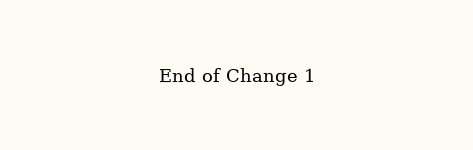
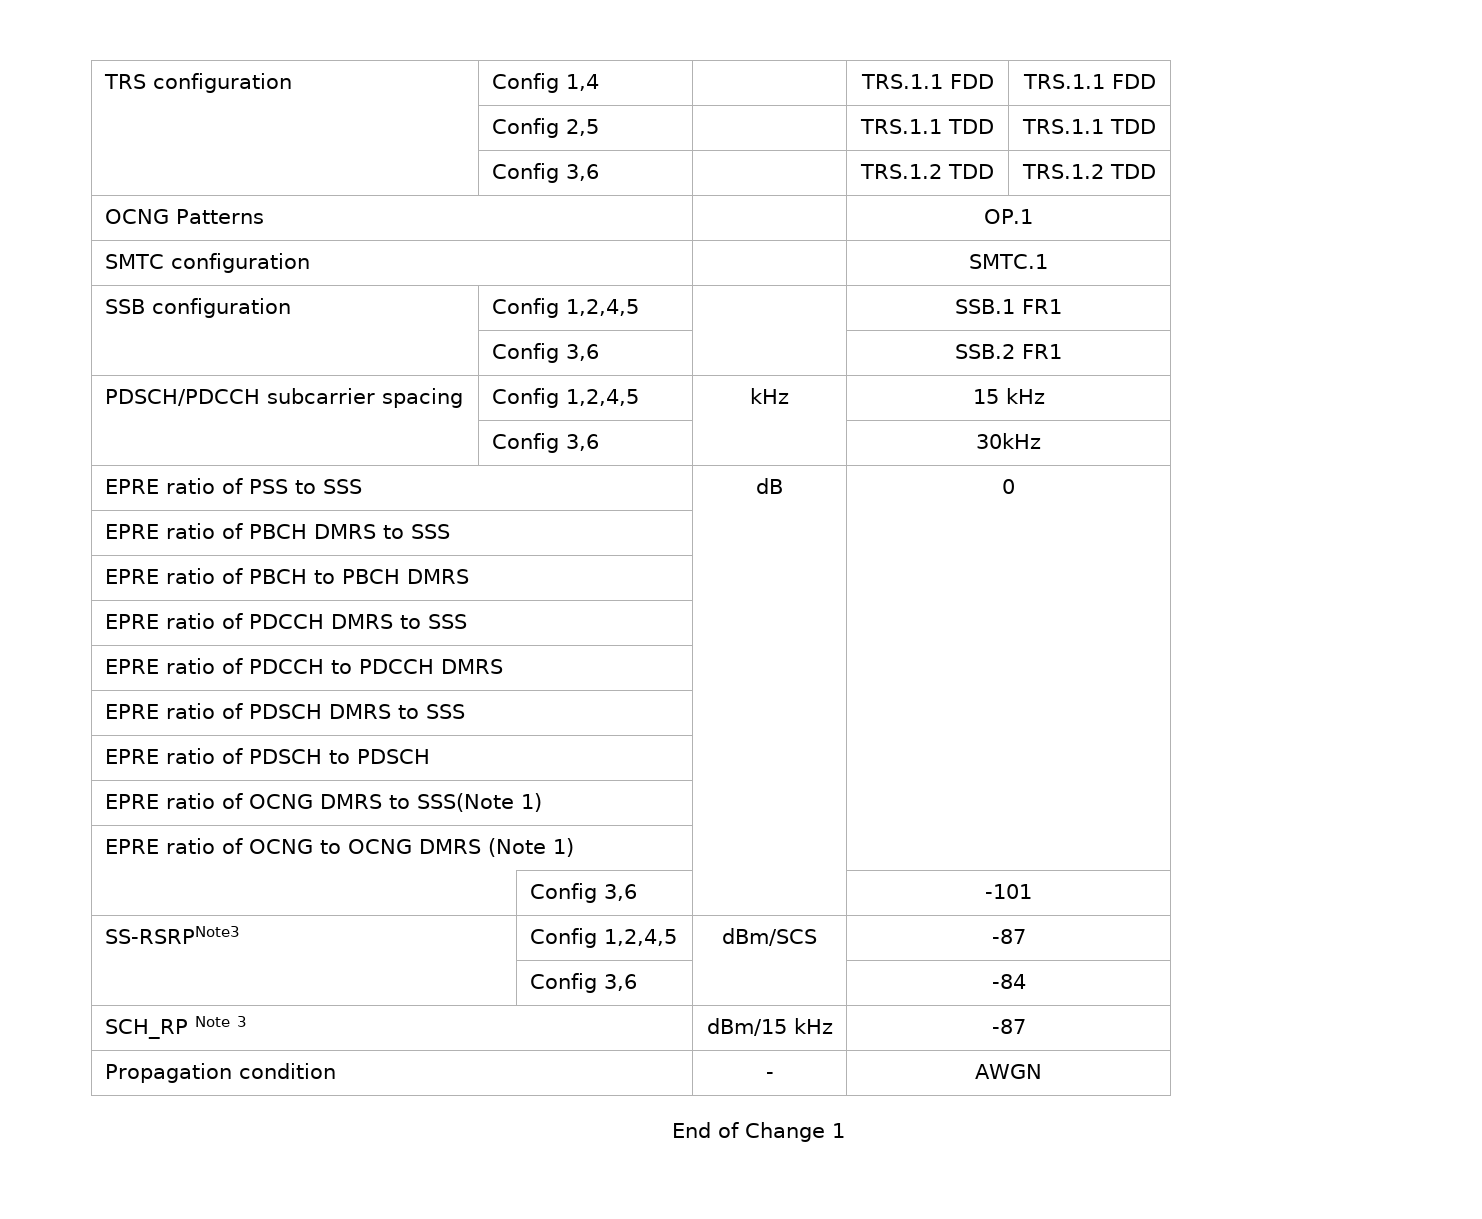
(157, 75) none -> [103,73,292,93] [491,73,599,93] [860,74,994,89] [1022,74,1156,89] [491,118,599,138] [860,119,994,134] [1022,119,1156,134] [491,163,599,183] [860,164,994,179] [1022,164,1156,179] [104,209,264,224] [983,209,1034,224] [104,253,310,273] [969,254,1049,269] [104,298,291,318] [491,298,639,318] [955,299,1062,314] [491,343,599,363] [955,344,1062,359] [104,388,463,408] [491,388,639,408] [750,388,789,404] [972,388,1045,404] [491,433,599,453] [976,433,1041,449] [104,478,362,494] [756,478,783,494] [1002,479,1015,494] [104,523,450,539] [104,568,469,584] [104,613,467,629] [104,658,503,674] [104,703,465,719] [104,748,430,764] [104,793,542,812] [104,838,574,857] [529,883,637,903] [985,884,1032,899] [104,926,240,944] [529,928,677,948] [722,928,817,946] [991,929,1026,944] [529,973,637,993] [991,974,1026,989] [104,1016,247,1039] [706,1018,833,1036] [991,1019,1026,1034] [104,1063,336,1083] [765,1072,774,1079] [975,1064,1043,1079] TRS configuration | Config 1,4 | | TRS.1.1 FDD | TRS.1.1 FDD // | Config 2,5 | | TRS.1.1 TDD | TRS.1.1 TDD // | Config 3,6 | | TRS.1.2 TDD | TRS.1.2 TDD // OCNG Patterns | | OP.1 // SMTC configuration | | SMTC.1 // SSB configuration | Config 1,2,4,5 | | SSB.1 FR1 // | Config 3,6 | | SSB.2 FR1 // PDSCH/PDCCH subcarrier spacing | Config 1,2,4,5 | kHz | 15 kHz // | Config 3,6 | | 30kHz // EPRE ratio of PSS to SSS | dB | 0 // EPRE ratio of PBCH DMRS to SSS | | // EPRE ratio of PBCH to PBCH DMRS | | // EPRE ratio of PDCCH DMRS to SSS | | // EPRE ratio of PDCCH to PDCCH DMRS | | // EPRE ratio of PDSCH DMRS to SSS | | // EPRE ratio of PDSCH to PDSCH | | // EPRE ratio of OCNG DMRS to SSS(Note 1) | | // EPRE ratio of OCNG to OCNG DMRS (Note 1) | | // | Config 3,6 | | -101 // SS-RSRPNote3 | Config 1,2,4,5 | dBm/SCS | -87 // | Config 3,6 | | -84 // SCH_RP Note 3 | dBm/15 kHz | -87 // Propagation condition | - | AWGN //

